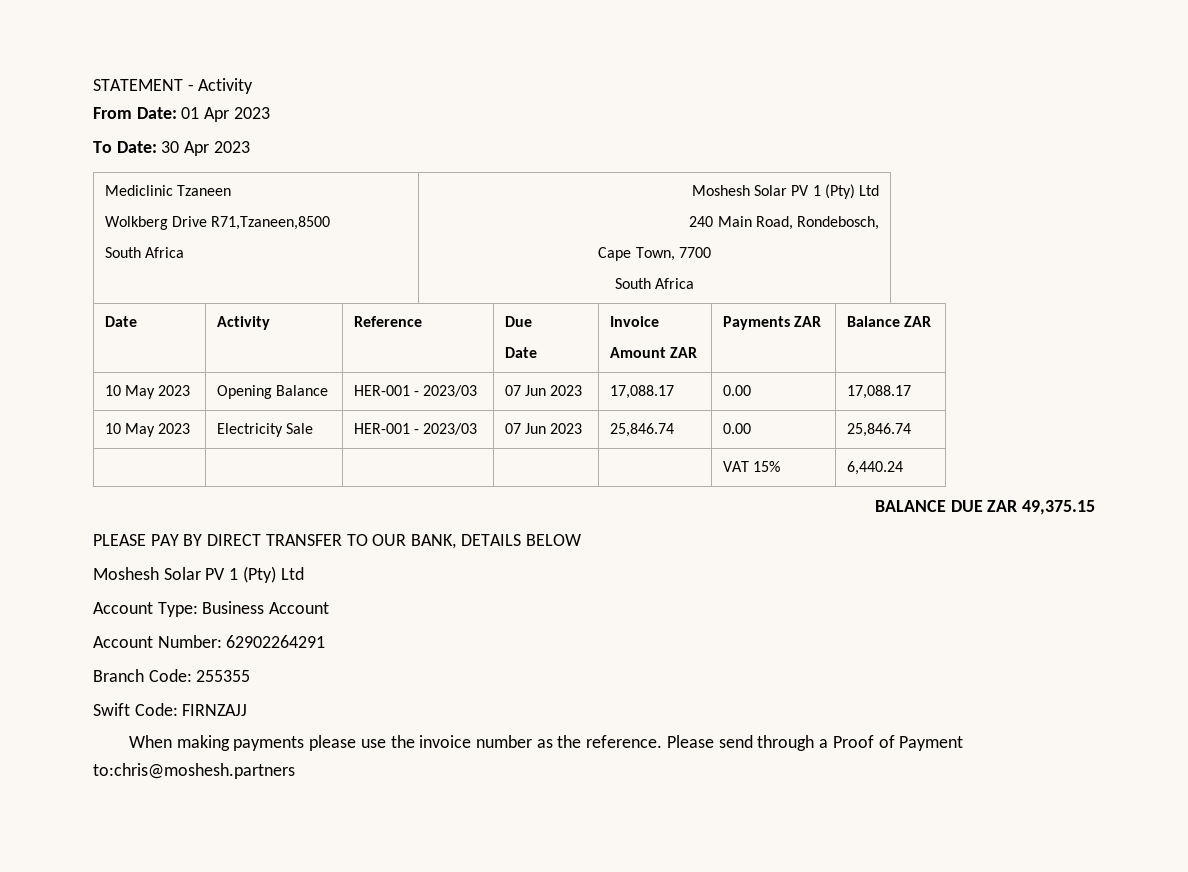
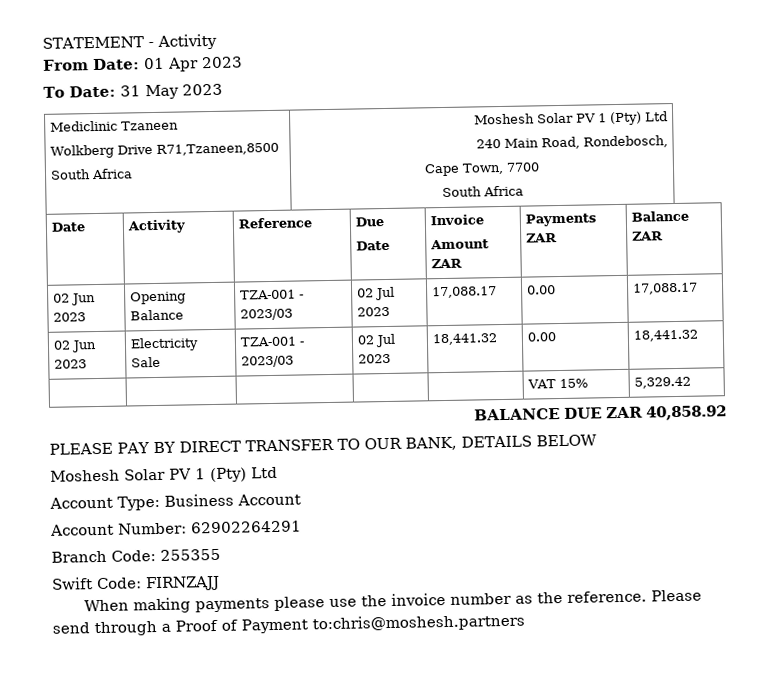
[161,141,210,156] 30 Apr -> [119,84,179,100] 31 May
[104,385,156,399] 10 May -> [53,293,97,306] 02 Jun
[353,385,478,397] [504,385,547,396] HER-001 - 2023/03 | 07 Jun -> [240,289,305,300] [240,308,294,321] [357,286,396,301] TZA-001 - 2023/03 | 02 Jul
[104,423,156,437] 10 May -> [53,340,98,353] 02 Jun
[353,423,478,435] [504,423,583,434] [609,423,674,437] [722,423,751,434] [846,423,911,437] HER-001 - 2023/03 | 07 Jun 2023 | 25,846.74 | 0.00 | 25,846.74 -> [240,336,306,347] [241,355,295,368] [357,333,397,348] [358,353,392,364] [432,333,499,346] [527,332,557,342] [633,329,699,342] TZA-001 - 2023/03 | 02 Jul 2023 | 18,441.32 | 0.00 | 18,441.32
[846,461,903,475] 6,440.24 -> [634,376,692,389] 5,329.42
[1022,500,1095,515] 49,375.15 -> [646,405,727,421] 40,858.92

